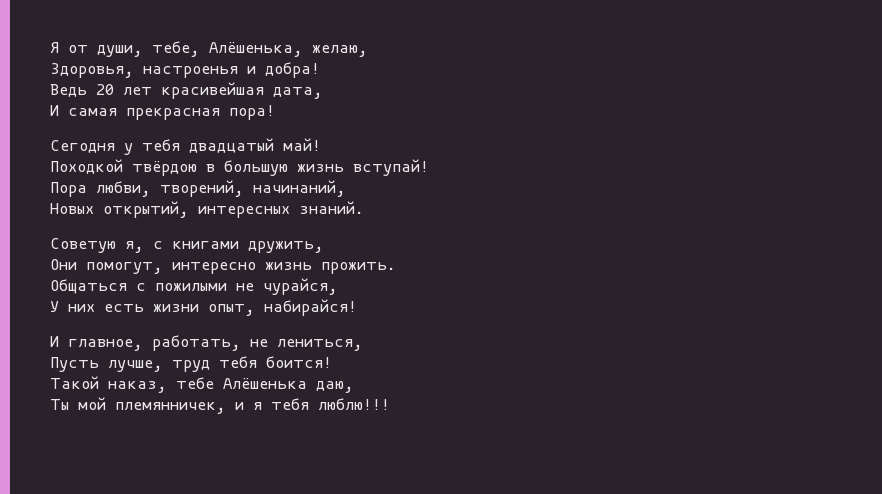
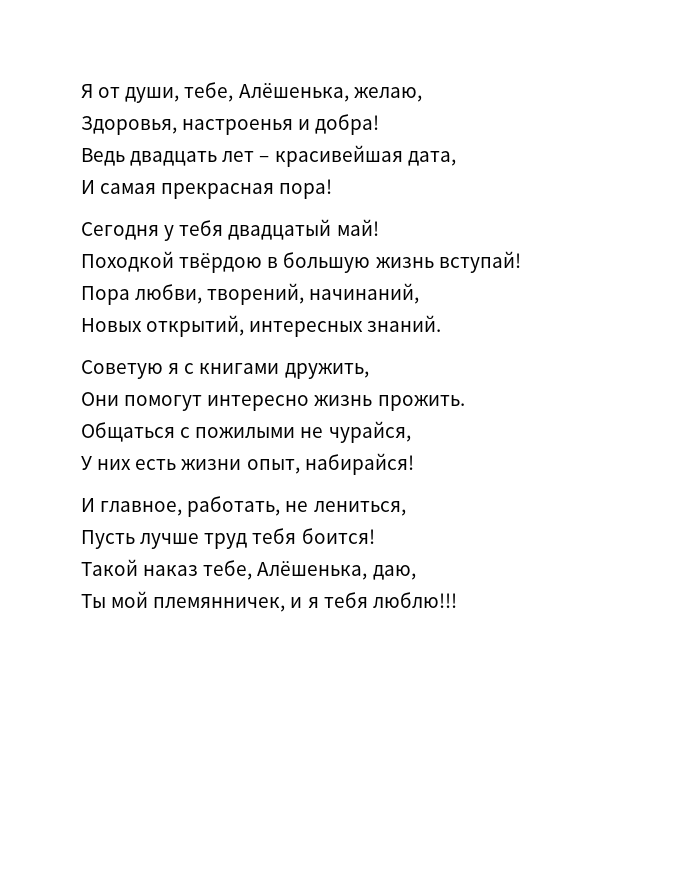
[96,84,152,96] 20 лет -> [130,151,270,166] двадцать лет –
[125,241,144,253] я, -> [168,363,180,374] я
[86,262,163,274] помогут, -> [124,395,203,411] помогут
[108,360,163,372] лучше, -> [140,533,200,549] лучше
[108,377,307,393] наказ, тебе Алёшенька -> [143,560,368,580] наказ тебе, Алёшенька,

